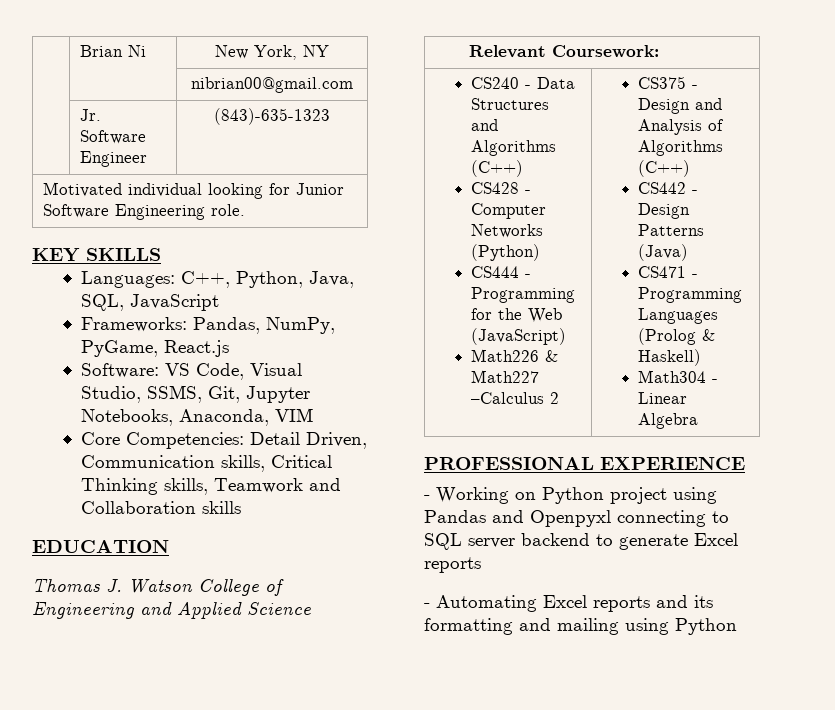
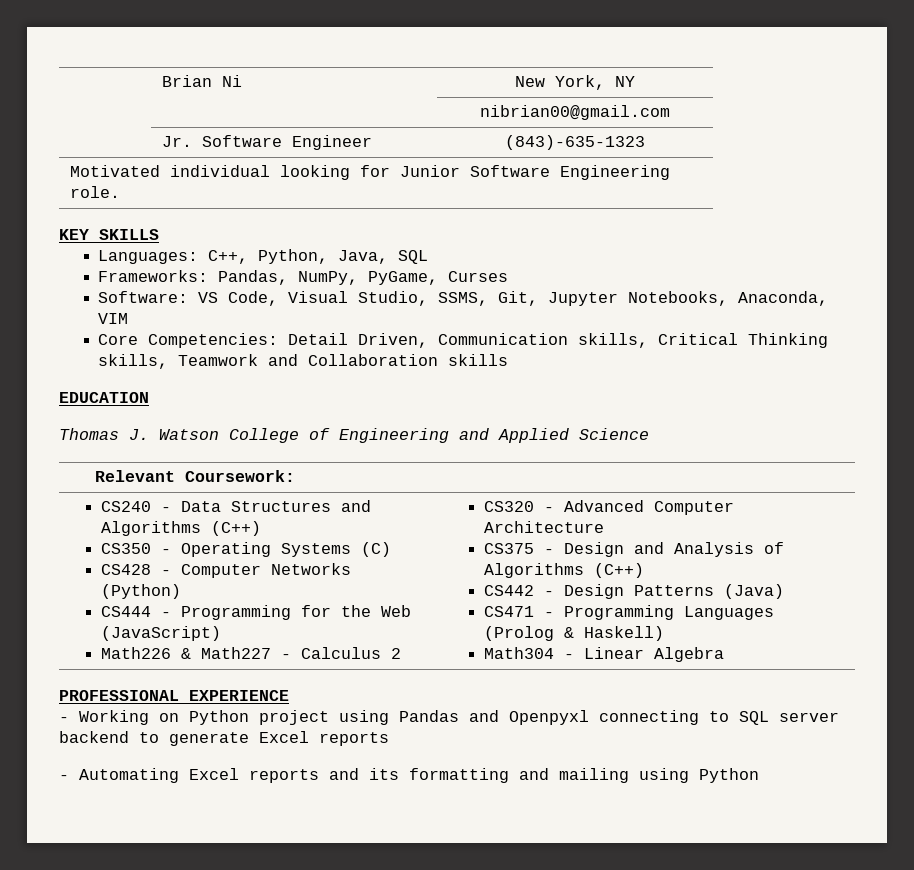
[81,294,220,311] SQL, JavaScript -> [398,250,429,264] SQL
[164,340,230,357] React.js -> [448,271,509,282] Curses
(524, 168) none -> [100,542,391,557] // CS350 - Operating Systems (C)
[471,392,545,404] –Calculus -> [280,647,381,659] - Calculus
(560, 398) none -> [483,500,734,515] [483,521,604,533] CS320 - Advanced Computer Architecture //

